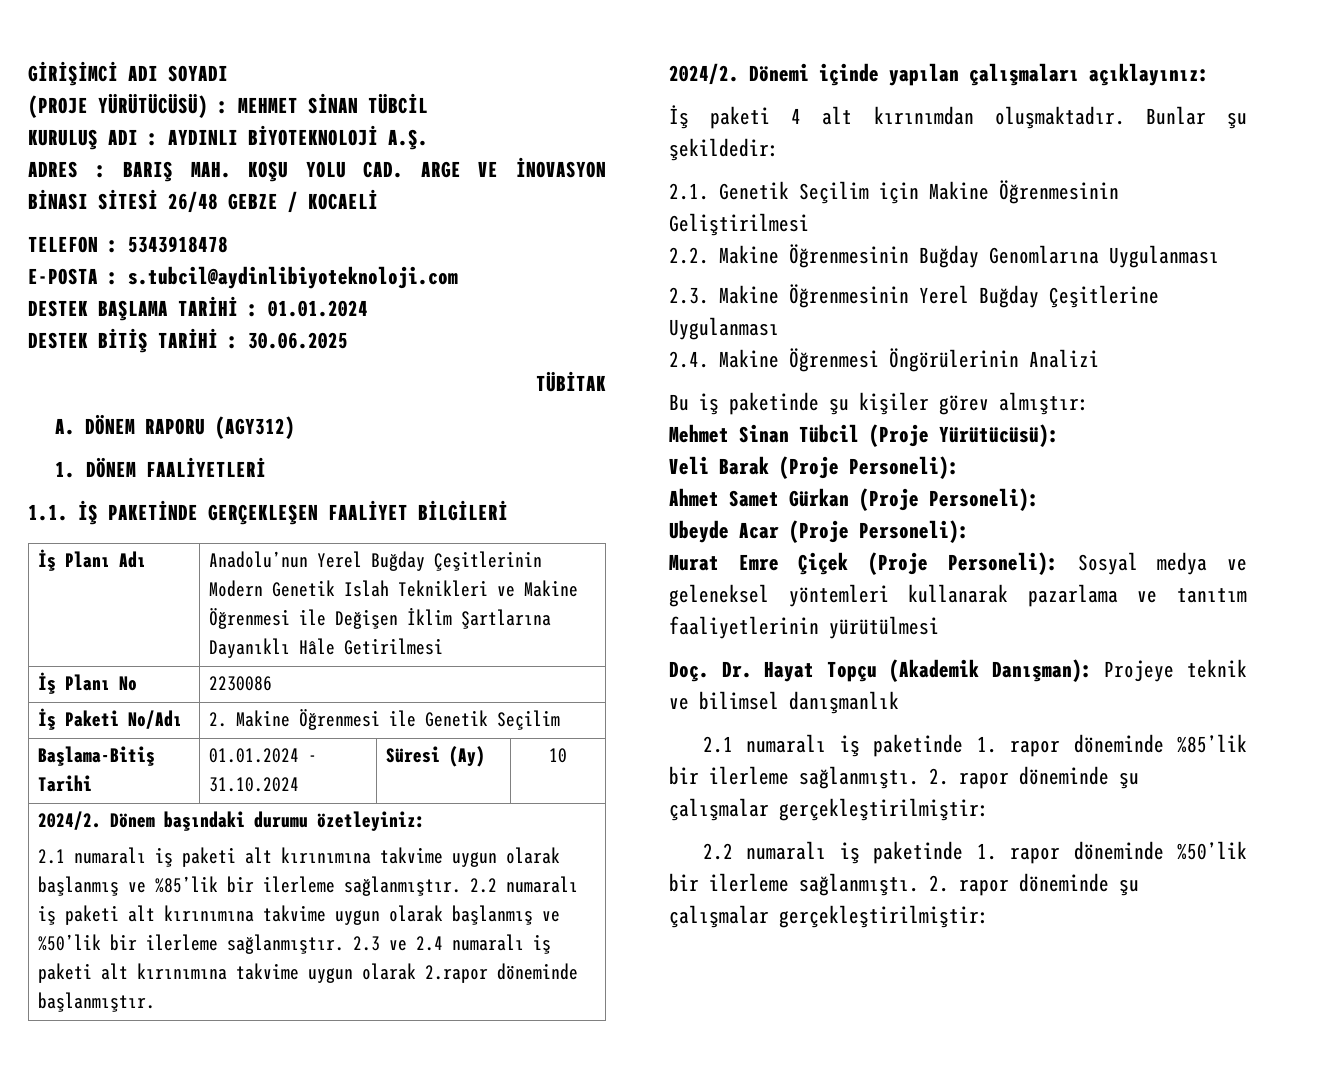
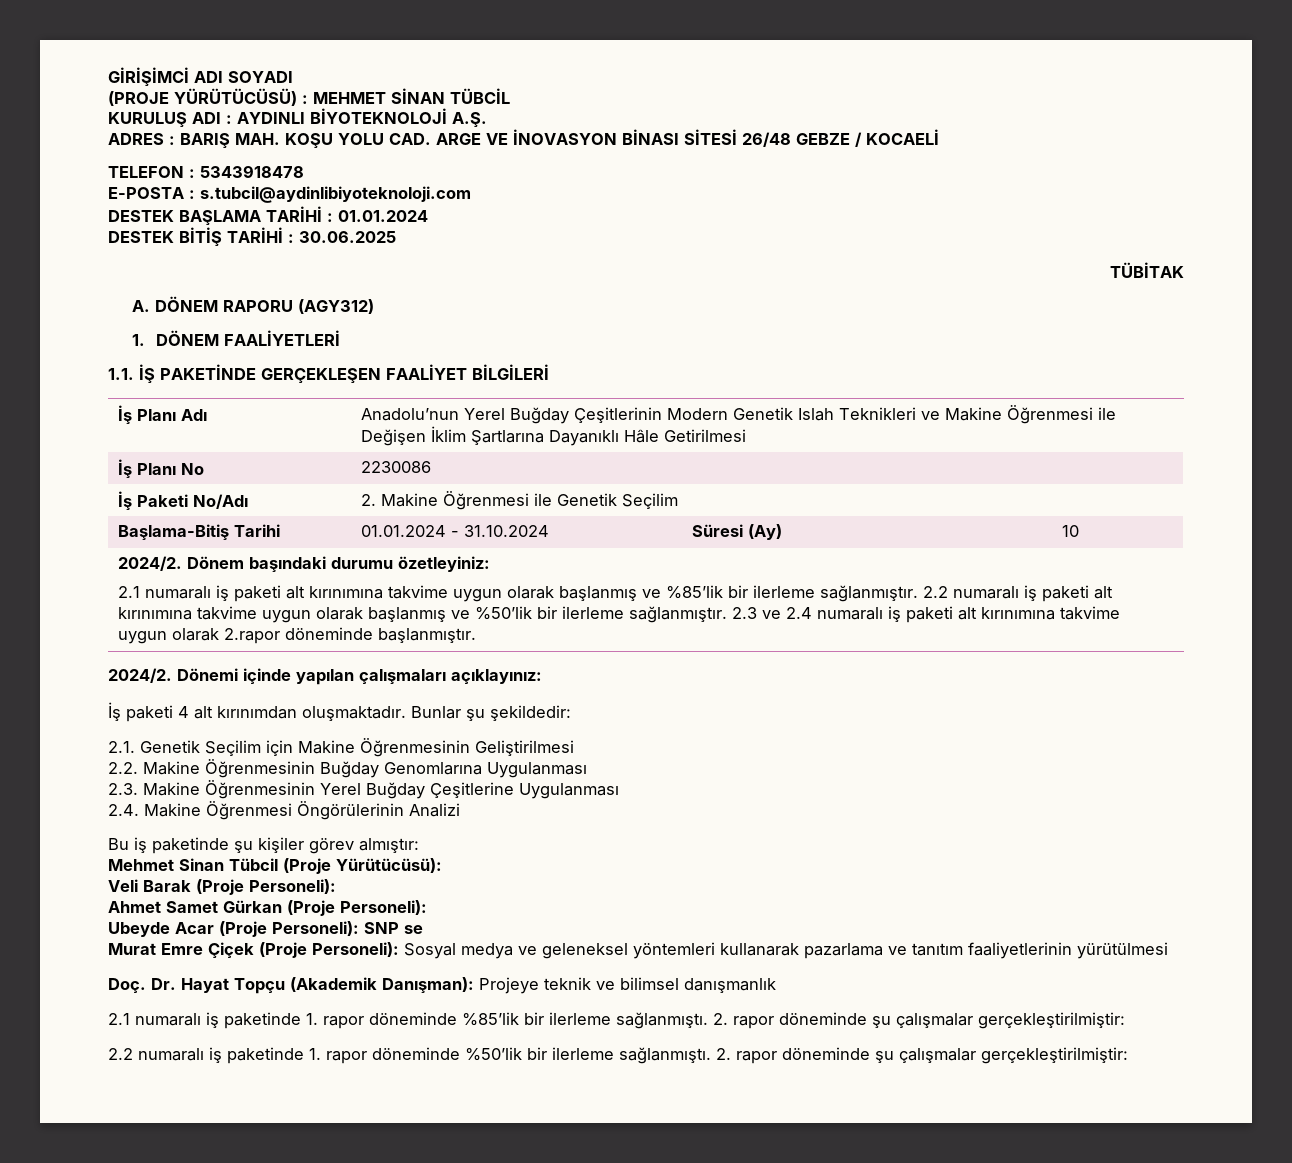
(969, 531) none -> [364,922,423,934] SNP se

